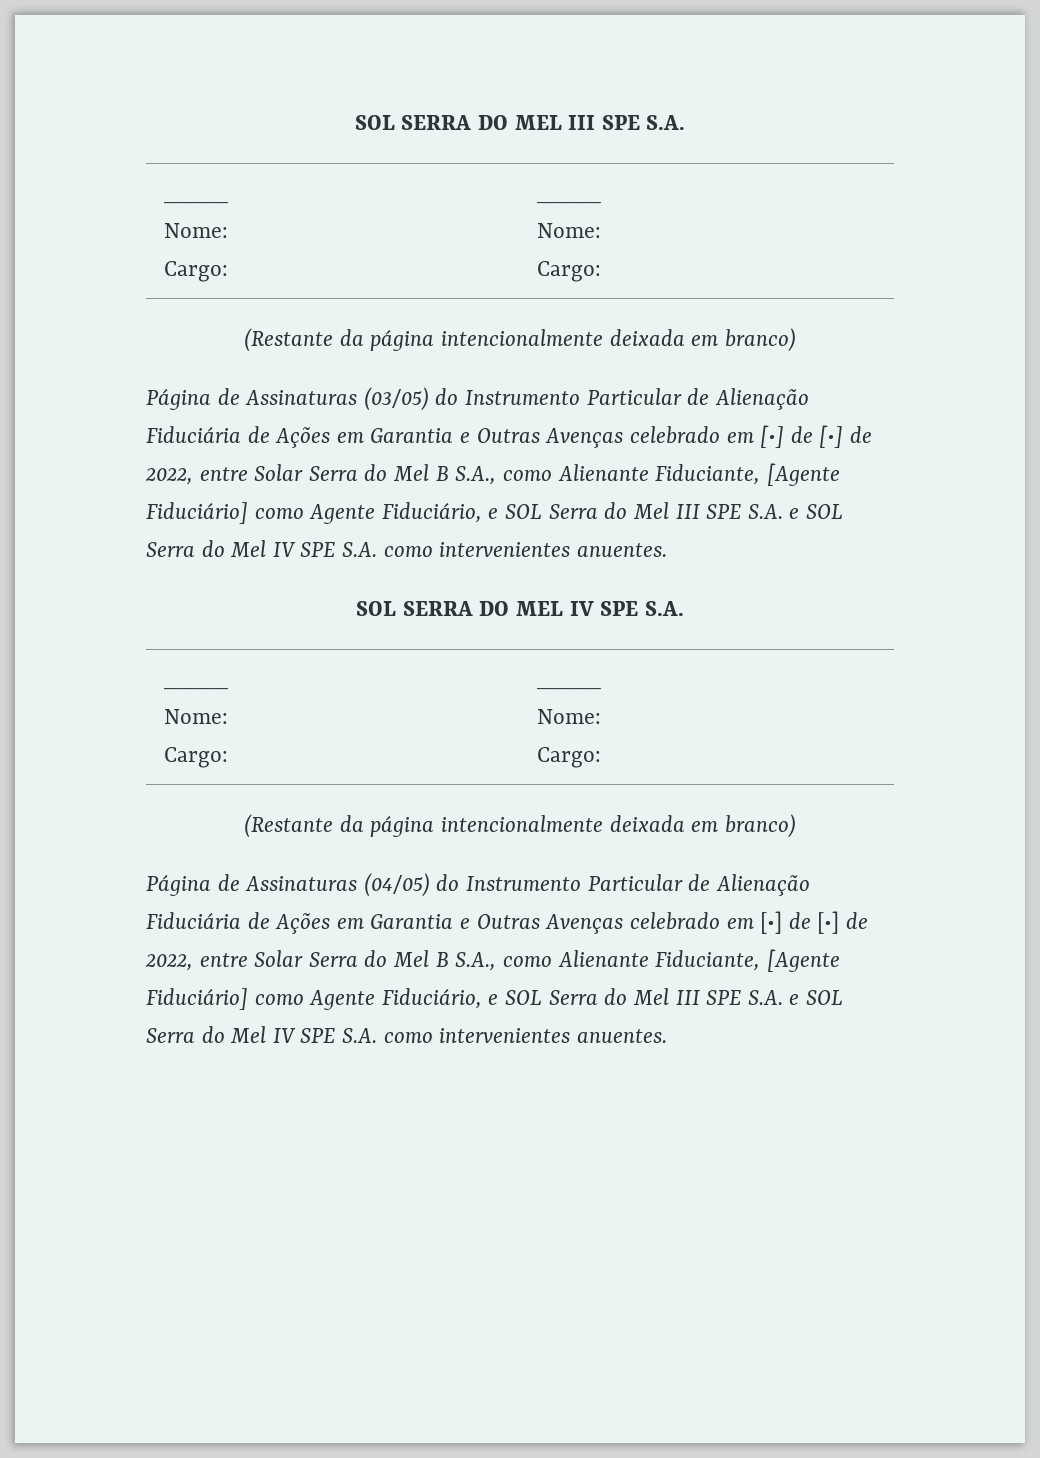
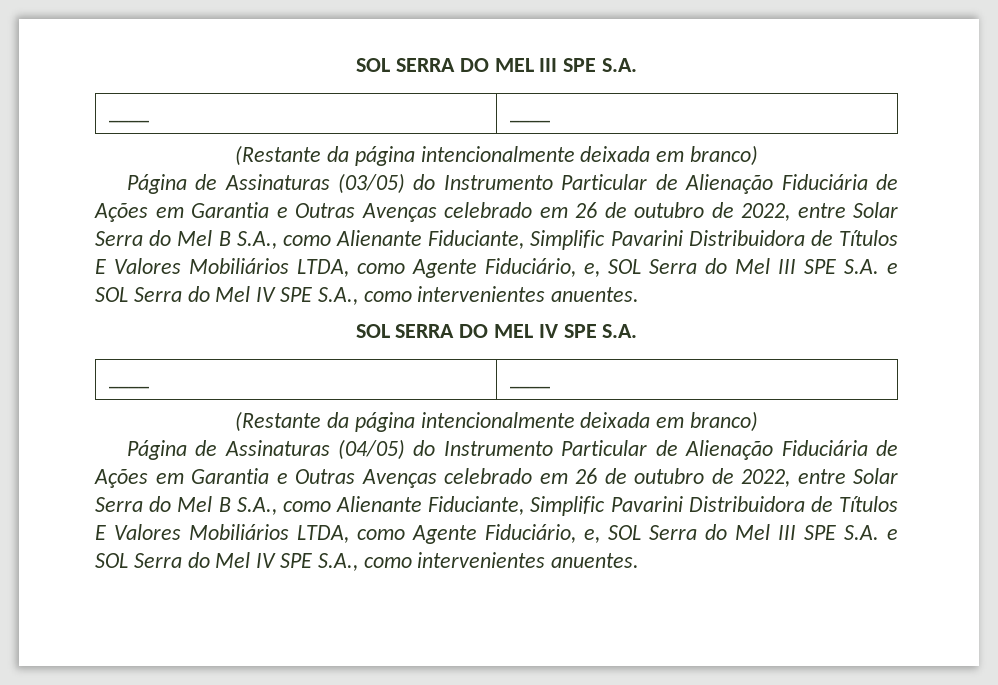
[163,223,228,238] [163,261,228,282] [536,200,601,204] [536,223,601,238] [536,261,601,282] // Nome: // Cargo: | ____ // Nome: // Cargo: -> [509,119,550,123] | ____
[760,425,844,448] [•] de [•] -> [575,202,704,218] 26 de outubro
[766,463,840,486] [146,502,499,524] [Agente Fiduciário] como Agente Fiduciário, e -> [530,230,898,250] [95,258,600,278] Simplific Pavarini Distribuidora de Títulos E Valores Mobiliários LTDA, como Agente Fiduciário, e,
[342,542,378,557] S.A. -> [317,287,358,305] S.A.,
[163,709,228,724] [163,747,228,768] [536,686,601,690] [536,709,601,724] [536,747,601,768] // Nome: // Cargo: | ____ // Nome: // Cargo: -> [509,385,550,389] | ____
[760,911,840,934] [•] de [•] -> [575,468,704,484] 26 de outubro
[766,949,840,972] [146,988,499,1010] [Agente Fiduciário] como Agente Fiduciário, e -> [530,496,898,516] [95,524,600,544] Simplific Pavarini Distribuidora de Títulos E Valores Mobiliários LTDA, como Agente Fiduciário, e,
[342,1028,378,1043] S.A. -> [317,553,358,571] S.A.,

